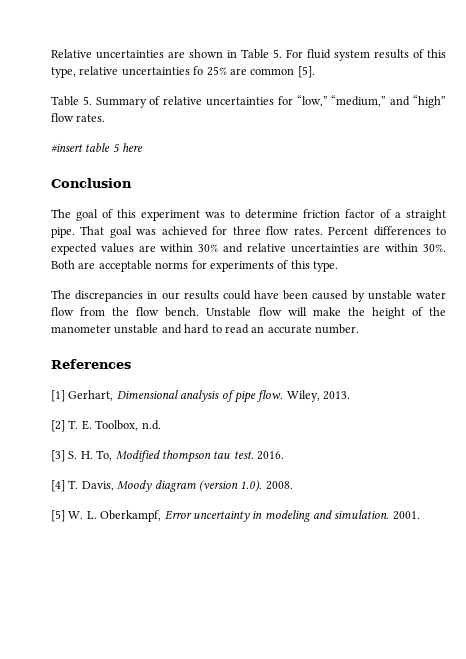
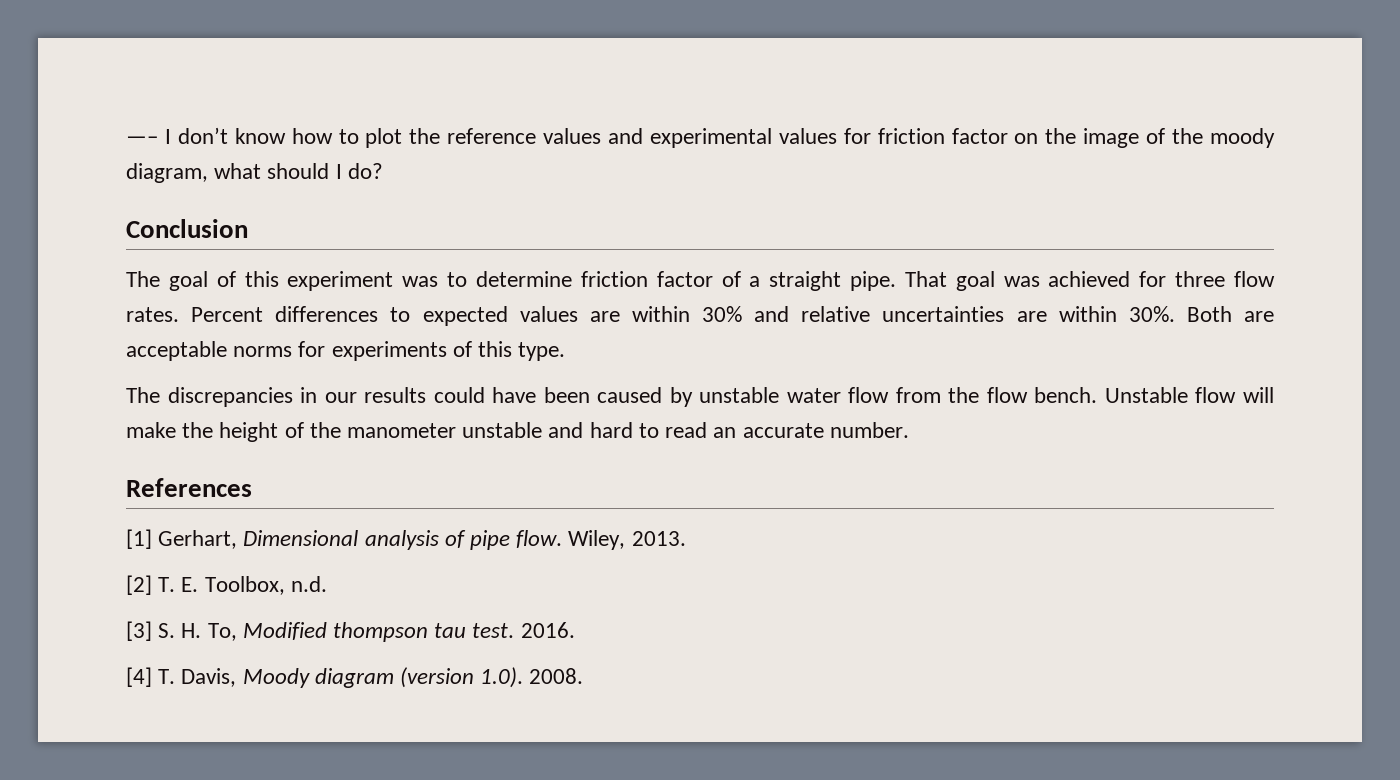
[51,49,446,61] [51,66,315,78] [51,95,447,108] [51,113,106,122] [51,143,144,153] Relative uncertainties are shown in Table 5. For fluid system results of this type, relative uncertainties fo 25% are common [5]. // Table 5. Summary of relative uncertainties for “low,” “medium,” and “high” flow rates. // #insert table 5 here -> [126,127,1276,148] [126,163,383,183] —– I don’t know how to plot the reference values and experimental values for friction factor on the image of the moody diagram, what should I do?
[51,510,420,522] // [5] W. L. Oberkampf, Error uncertainty in modeling and simulation. 2001. -> (584, 676) none

